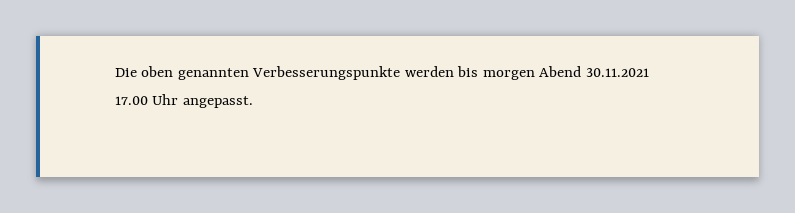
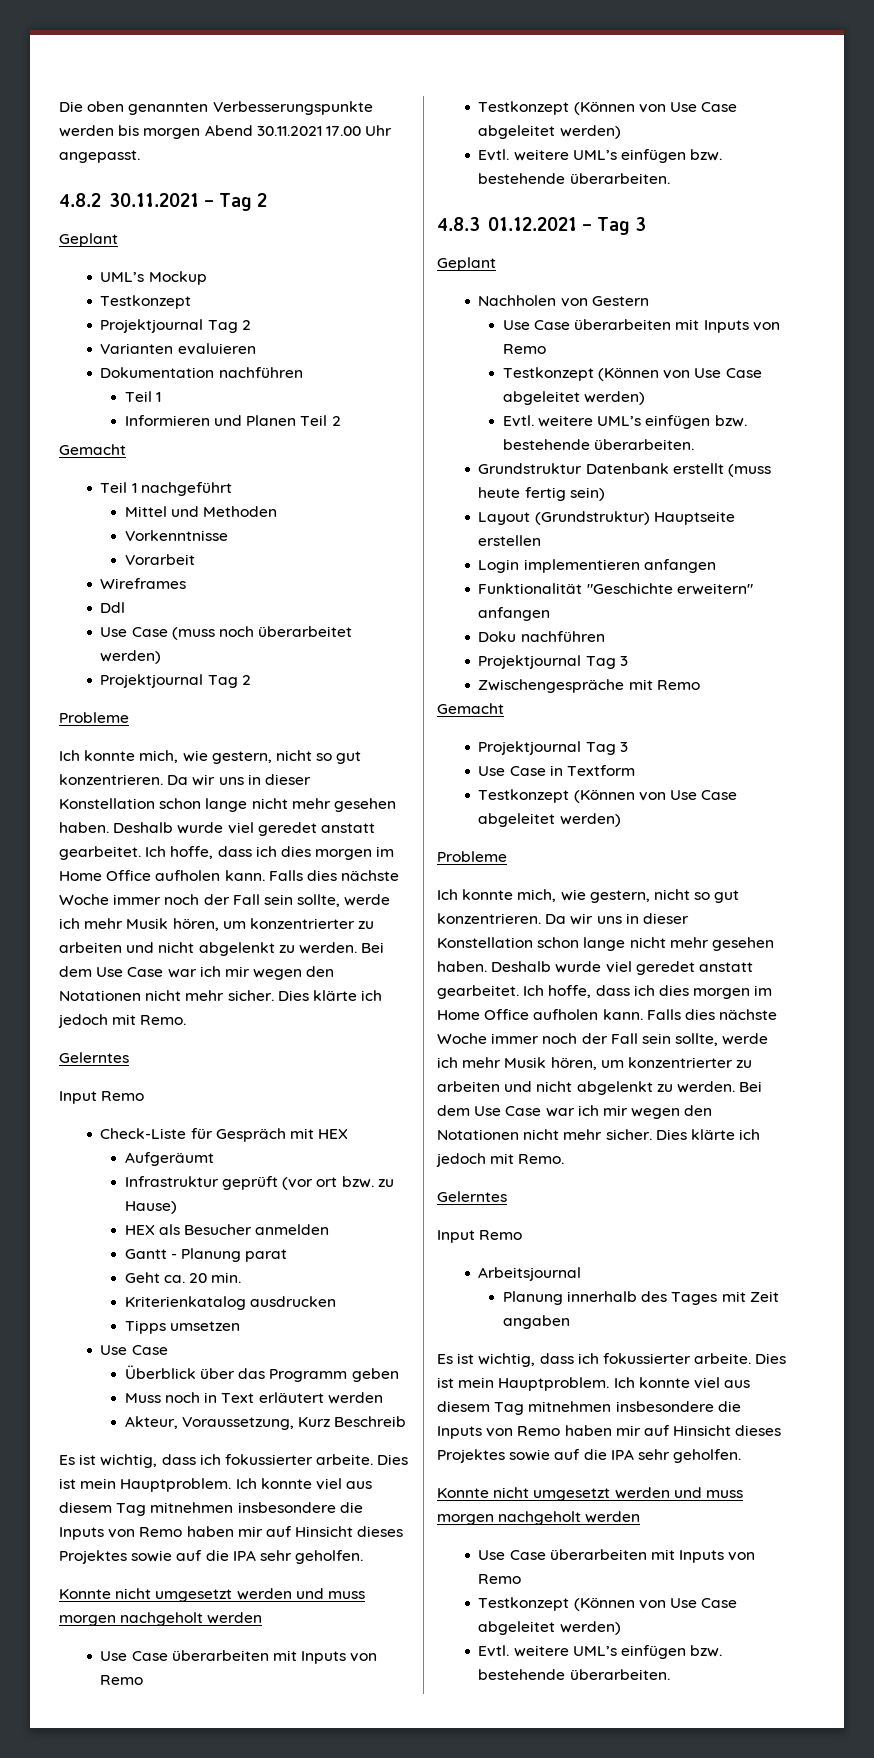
(253, 102) none -> [59,193,268,211] [59,233,118,247] [100,271,207,285] [100,295,192,309] [100,319,251,333] [100,343,256,355] [100,367,303,378] [124,391,162,402] [124,415,341,426] [59,444,126,455] [100,482,232,496] [124,506,278,517] [124,530,228,541] [124,554,195,565] [100,578,187,589] [100,602,126,613] [100,626,353,640] [100,650,162,664] [100,674,251,688] [59,712,129,723] [59,750,362,764] [59,774,311,786] [59,798,396,812] [59,822,375,836] [59,846,395,860] [59,870,400,881] [59,894,391,907] [59,918,375,931] [59,942,385,956] [59,966,335,980] [59,990,383,1001] [58,1014,187,1028] [59,1052,129,1063] [59,1091,145,1104] [100,1128,349,1142] [124,1152,214,1166] [124,1176,394,1190] [124,1201,177,1214] [124,1224,330,1235] [124,1248,288,1262] [124,1272,242,1283] [124,1296,337,1310] [124,1320,241,1334] [100,1345,168,1355] [124,1365,399,1382] [124,1392,383,1404] [124,1416,407,1430] [59,1454,409,1468] [59,1478,373,1492] [59,1502,363,1516] [59,1526,404,1540] [59,1550,364,1564] [59,1588,365,1602] [59,1612,263,1626] [100,1650,378,1664] [100,1675,144,1685] [478,101,738,115] [478,125,621,139] [478,149,723,163] [478,173,670,184] [437,217,647,235] [437,257,496,271] [478,295,649,307] [502,319,780,333] [502,344,546,354] [502,367,762,381] [502,391,646,405] [502,415,747,429] [502,439,695,450] [478,463,772,477] [478,487,605,501] [478,511,735,525] [478,535,542,546] [478,559,716,573] [478,583,753,595] [478,607,551,621] [478,631,605,642] [478,655,628,669] [478,679,700,693] [437,703,504,714] [478,741,628,755] [478,765,636,776] [478,789,738,803] [478,813,621,827] [437,851,507,862] [437,889,740,903] [437,913,689,925] [437,937,774,951] [437,961,753,975] [437,985,773,999] [437,1009,778,1020] [437,1033,769,1046] [437,1057,753,1070] [437,1081,763,1095] [437,1105,713,1119] [437,1129,761,1140] [436,1153,565,1167] [437,1191,507,1202] [437,1230,523,1243] [478,1267,582,1281] [502,1291,779,1305] [502,1315,570,1329] [437,1353,787,1367] [437,1377,751,1391] [437,1401,741,1415] [437,1425,782,1439] [437,1449,742,1463] [437,1487,743,1501] [437,1511,641,1525] [478,1549,756,1563] [478,1574,522,1584] [478,1597,738,1611] [478,1621,621,1635] [478,1645,723,1659] [478,1669,670,1680] // 4.8.2 30.11.2021 – Tag 2 // Geplant // UML’s Mockup // Testkonzept // Projektjournal Tag 2 // Varianten evaluieren // Dokumentation nachführen // Teil 1 // Informieren und Planen Teil 2 // Gemacht // Teil 1 nachgeführt // Mittel und Methoden // Vorkenntnisse // Vorarbeit // Wireframes // Ddl // Use Case (muss noch überarbeitet werden) // Projektjournal Tag 2 // Probleme // Ich konnte mich, wie gestern, nicht so gut konzentrieren. Da wir uns in dieser Konstellation schon lange nicht mehr gesehen haben. Deshalb wurde viel geredet anstatt gearbeitet. Ich hoffe, dass ich dies morgen im Home Office aufholen kann. Falls dies nächste Woche immer noch der Fall sein sollte, werde ich mehr Musik hören, um konzentrierter zu arbeiten und nicht abgelenkt zu werden. Bei dem Use Case war ich mir wegen den Notationen nicht mehr sicher. Dies klärte ich jedoch mit Remo. // Gelerntes // Input Remo // Check-Liste für Gespräch mit HEX // Aufgeräumt // Infrastruktur geprüft (vor ort bzw. zu Hause) // HEX als Besucher anmelden // Gantt - Planung parat // Geht ca. 20 min. // Kriterienkatalog ausdrucken // Tipps umsetzen // Use Case // Überblick über das Programm geben // Muss noch in Text erläutert werden // Akteur, Voraussetzung, Kurz Beschreib // Es ist wichtig, dass ich fokussierter arbeite. Dies ist mein Hauptproblem. Ich konnte viel aus diesem Tag mitnehmen insbesondere die Inputs von Remo haben mir auf Hinsicht dieses Projektes sowie auf die IPA sehr geholfen. // Konnte nicht umgesetzt werden und muss morgen nachgeholt werden // Use Case überarbeiten mit Inputs von Remo // Testkonzept (Können von Use Case abgeleitet werden) // Evtl. weitere UML’s einfügen bzw. bestehende überarbeiten. // 4.8.3 01.12.2021 – Tag 3 // Geplant // Nachholen von Gestern // Use Case überarbeiten mit Inputs von Remo // Testkonzept (Können von Use Case abgeleitet werden) // Evtl. weitere UML’s einfügen bzw. bestehende überarbeiten. // Grundstruktur Datenbank erstellt (muss heute fertig sein) // Layout (Grundstruktur) Hauptseite erstellen // Login implementieren anfangen // Funktionalität "Geschichte erweitern" anfangen // Doku nachführen // Projektjournal Tag 3 // Zwischengespräche mit Remo // Gemacht // Projektjournal Tag 3 // Use Case in Textform // Testkonzept (Können von Use Case abgeleitet werden) // Probleme // Ich konnte mich, wie gestern, nicht so gut konzentrieren. Da wir uns in dieser Konstellation schon lange nicht mehr gesehen haben. Deshalb wurde viel geredet anstatt gearbeitet. Ich hoffe, dass ich dies morgen im Home Office aufholen kann. Falls dies nächste Woche immer noch der Fall sein sollte, werde ich mehr Musik hören, um konzentrierter zu arbeiten und nicht abgelenkt zu werden. Bei dem Use Case war ich mir wegen den Notationen nicht mehr sicher. Dies klärte ich jedoch mit Remo. // Gelerntes // Input Remo // Arbeitsjournal // Planung innerhalb des Tages mit Zeit angaben // Es ist wichtig, dass ich fokussierter arbeite. Dies ist mein Hauptproblem. Ich konnte viel aus diesem Tag mitnehmen insbesondere die Inputs von Remo haben mir auf Hinsicht dieses Projektes sowie auf die IPA sehr geholfen. // Konnte nicht umgesetzt werden und muss morgen nachgeholt werden // Use Case überarbeiten mit Inputs von Remo // Testkonzept (Können von Use Case abgeleitet werden) // Evtl. weitere UML’s einfügen bzw. bestehende überarbeiten.

